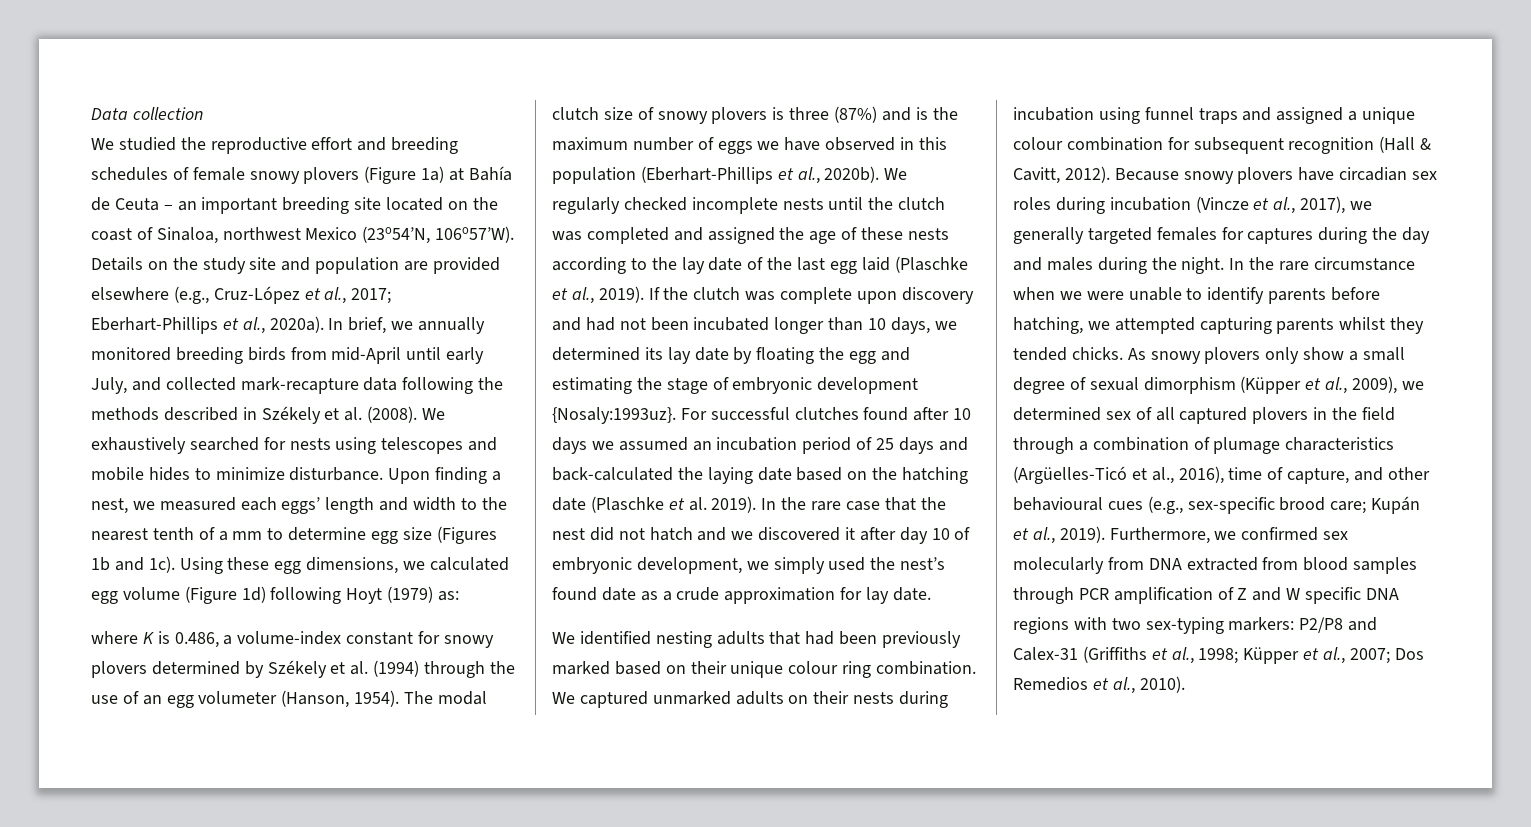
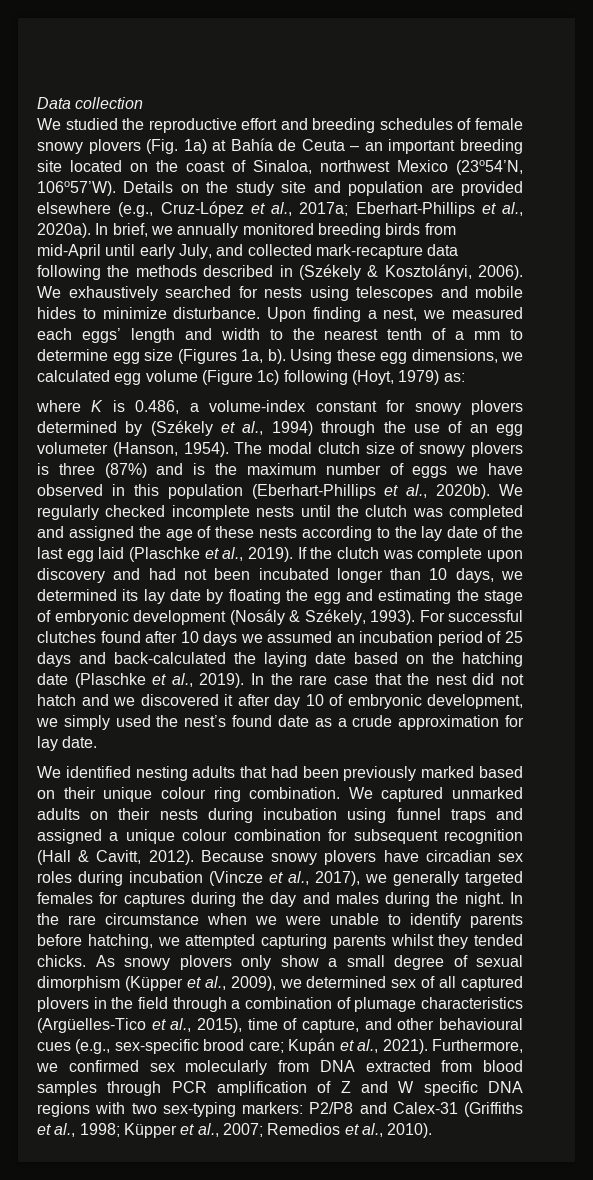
[364,166,417,184] (Figure -> [146,139,179,154] (Fig.
[351,288,392,304] 2017; -> [299,202,349,216] 2017a;
[261,406,418,424] Székely et al. (2008). -> [298,264,523,280] (Székely & Kosztolányi, 2006).
[91,556,175,573] 1b and 1c). -> [241,349,286,364] 1a, b).
[241,586,434,604] 1d) following Hoyt (1979) -> [257,370,440,385] 1c) following (Hoyt, 1979)
[267,660,420,678] Székely et al. (1994) -> [150,420,313,436] (Székely et al., 1994)
[552,407,676,424] {Nosaly:1993uz}. -> [229,609,415,625] (Nosály & Székely, 1993).
[688,497,707,511] al. -> [171,673,193,687] al.,
[1013,466,1224,484] (Argüelles-Ticó et al., 2016), -> [37,1018,242,1033] (Argüelles-Tico et al., 2015),
[1059,526,1105,543] 2019). -> [382,1039,428,1054] 2021).
[1394,648,1424,660] Dos -> (263, 1130) none

